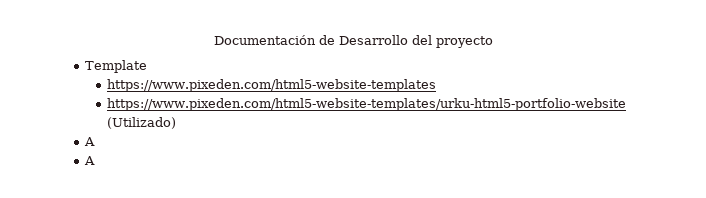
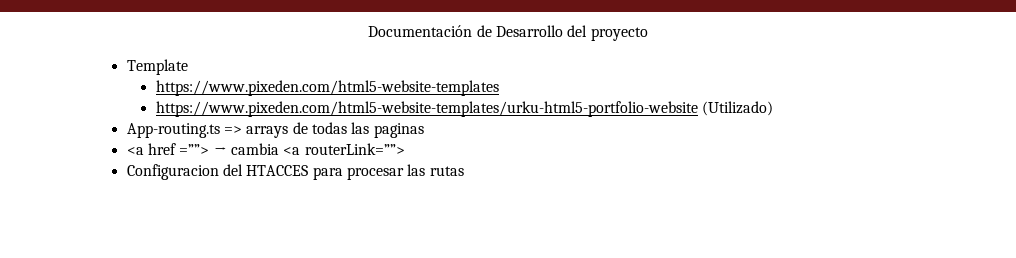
[84,137,96,146] [84,156,96,165] A // A -> [126,122,424,138] [126,143,405,155] [126,164,464,180] App-routing.ts => arrays de todas las paginas // <a href =””> → cambia <a routerLink=””> // Configuracion del HTACCES para procesar las rutas

